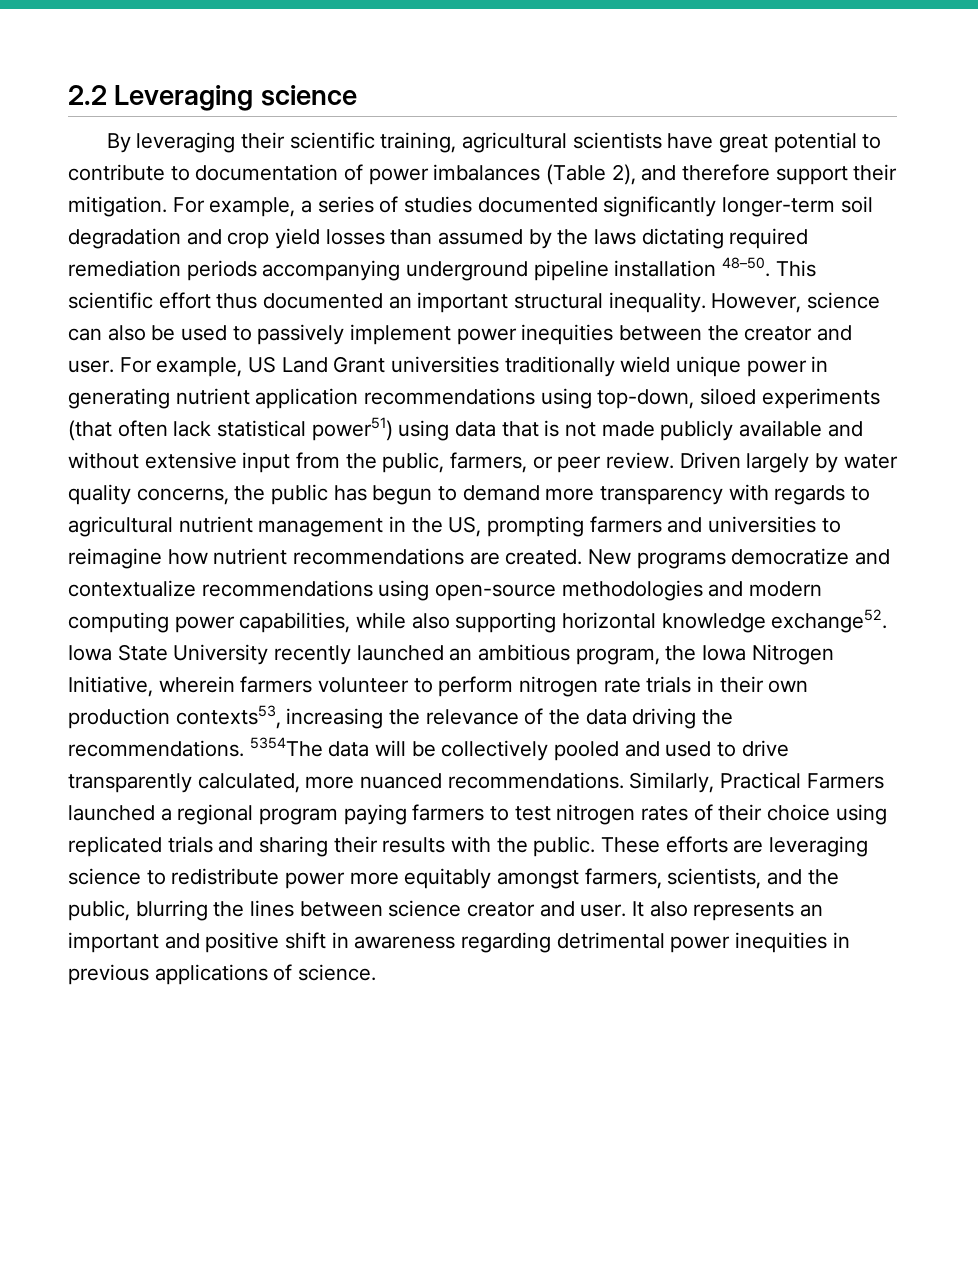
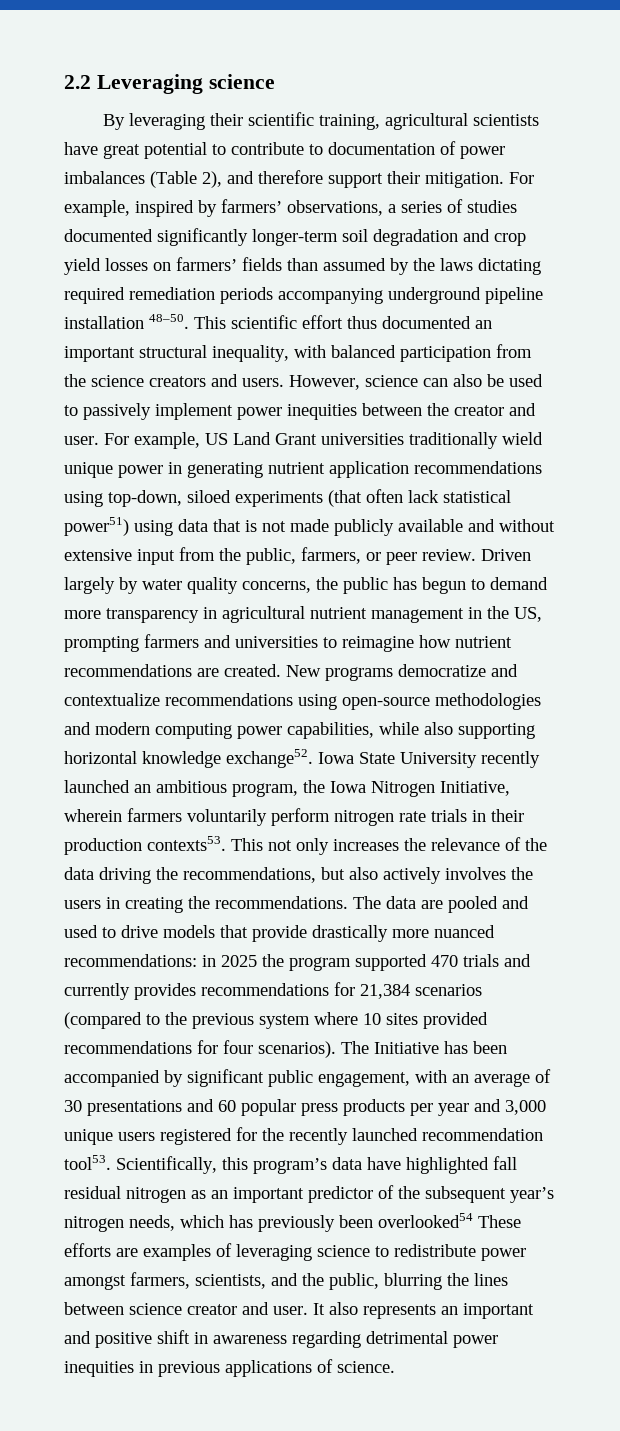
(296, 207) none -> [135,199,383,217] inspired by farmers’ observations,
(385, 237) none -> [153,257,282,271] on farmers’ fields
[608,292,706,313] inequality. -> [212,344,532,362] [64,374,284,387] inequality, with balanced participation from the science creators and users.
[728,484,871,505] with regards to -> [203,607,217,619] in
[318,677,433,693] volunteer to -> [187,809,267,826] voluntarily
[768,680,809,693] [68,705,384,729] own production contexts53, increasing -> [64,836,399,855] production contexts53. This not only increases
[68,737,549,761] recommendations. 5354The data will be collectively -> [183,867,533,884] [64,896,443,913] recommendations, but also actively involves the users in creating the recommendations. The data are
[68,772,884,793] [68,804,887,825] [68,836,596,857] transparently calculated, more nuanced recommendations. Similarly, Practical Farmers launched a regional program paying farmers to test nitrogen rates of their choice using replicated trials and sharing their results with the public. -> [163,925,495,942] [64,954,531,971] [64,982,482,1000] [64,1012,488,1029] [64,1040,507,1058] [64,1069,551,1087] [64,1099,546,1116] [64,1127,543,1145] [64,1155,517,1174] [64,1185,554,1203] [64,1213,473,1232] models that provide drastically more nuanced recommendations: in 2025 the program supported 470 trials and currently provides recommendations for 21,384 scenarios (compared to the previous system where 10 sites provided recommendations for four scenarios). The Initiative has been accompanied by significant public engagement, with an average of 30 presentations and 60 popular press products per year and 3,000 unique users registered for the recently launched recommendation tool53. Scientifically, this program’s data have highlighted fall residual nitrogen as an important predictor of the subsequent year’s nitrogen needs, which has previously been overlooked54
(764, 846) none -> [143,1243,232,1261] examples of
[349,868,492,889] more equitably -> (526, 1254) none

